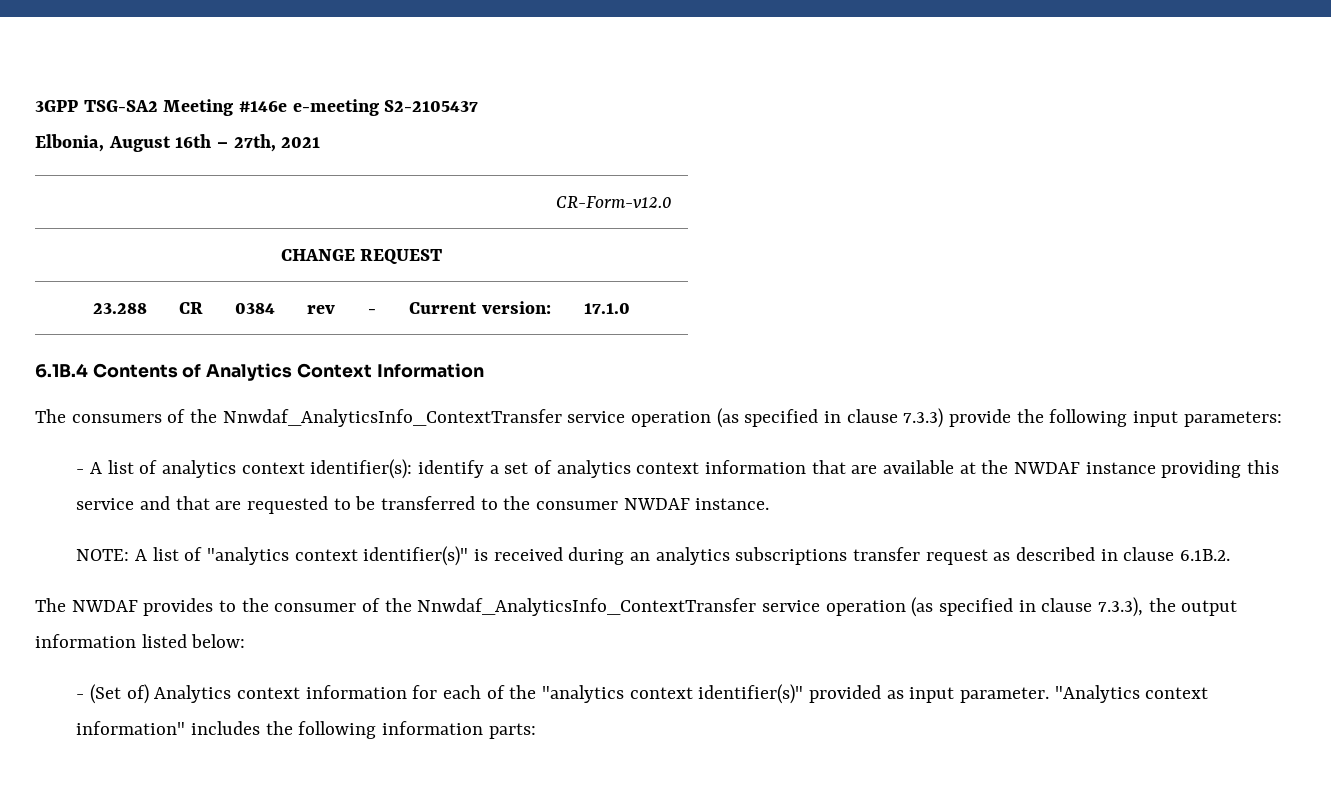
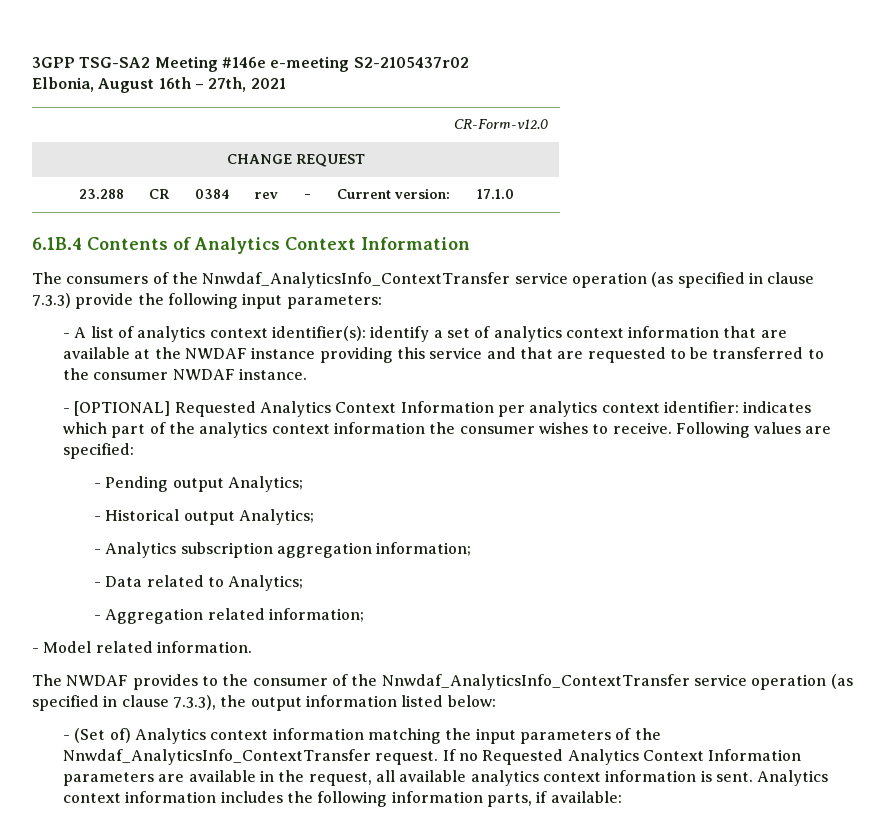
[384,100,479,112] S2-2105437 -> [353,57,469,68] S2-2105437r02
[76,546,1231,566] NOTE: A list of "analytics context identifier(s)" is received during an analytics subscriptions transfer request as described in clause 6.1B.2. -> [62,401,812,417] [62,422,832,438] [62,443,134,459] [93,476,303,492] [93,509,314,525] [93,542,472,558] [93,575,304,591] [93,608,364,624] [32,641,252,653] - [OPTIONAL] Requested Analytics Context Information per analytics context identifier: indicates which part of the analytics context information the consumer wishes to receive. Following values are specified: // - Pending output Analytics; // - Historical output Analytics; // - Analytics subscription aggregation information; // - Data related to Analytics; // - Aggregation related information; // - Model related information.
[412,684,1209,704] [76,721,186,735] for each of the "analytics context identifier(s)" provided as input parameter. "Analytics context information" -> [367,728,661,744] [62,749,802,765] [62,770,829,786] [62,791,217,803] matching the input parameters of the Nnwdaf_AnalyticsInfo_ContextTransfer request. If no Requested Analytics Context Information parameters are available in the request, all available analytics context information is sent. Analytics context information
[488,723,536,739] parts: -> [486,791,622,807] parts, if available:

